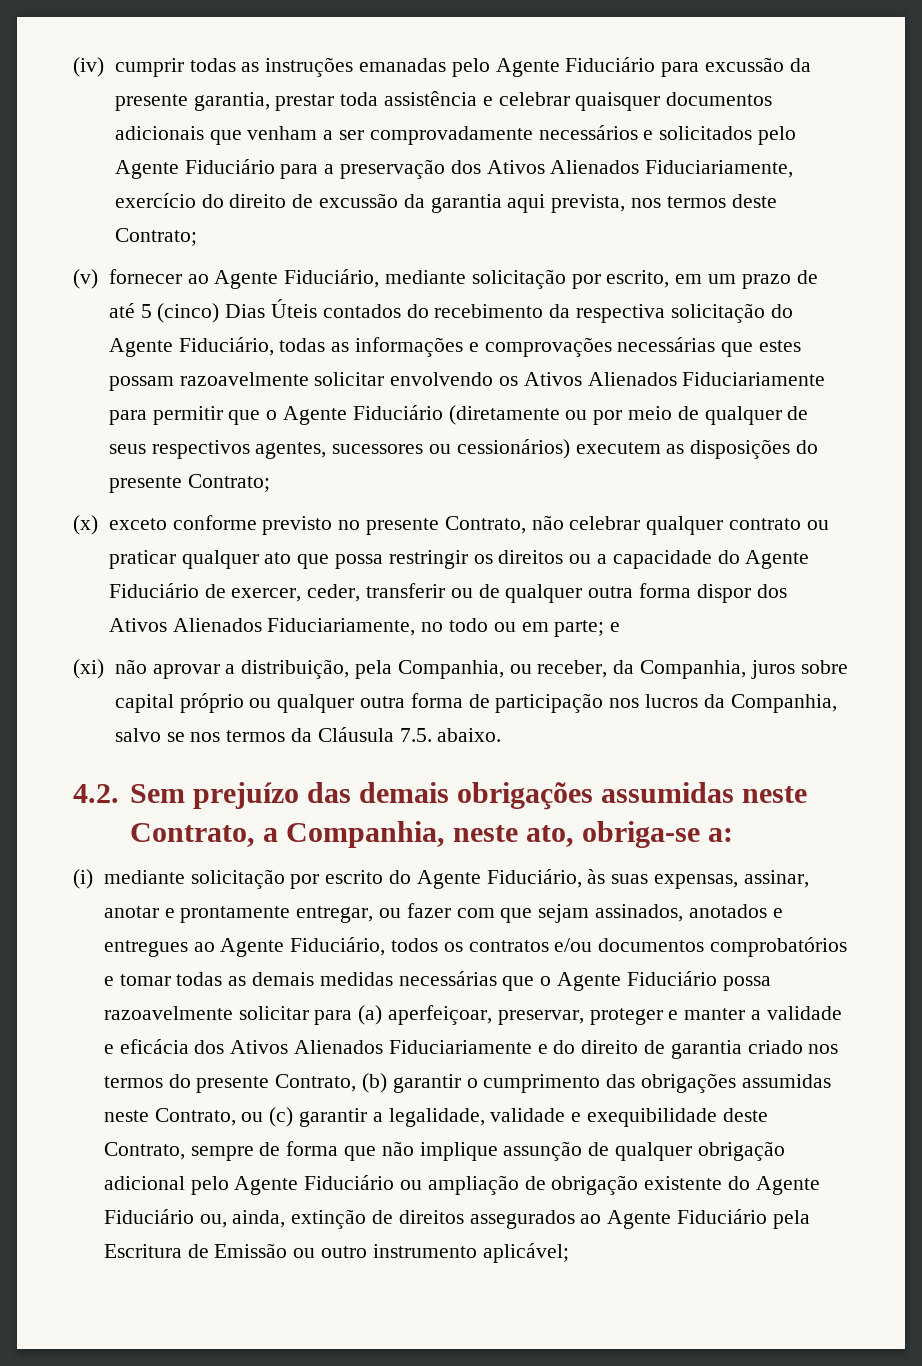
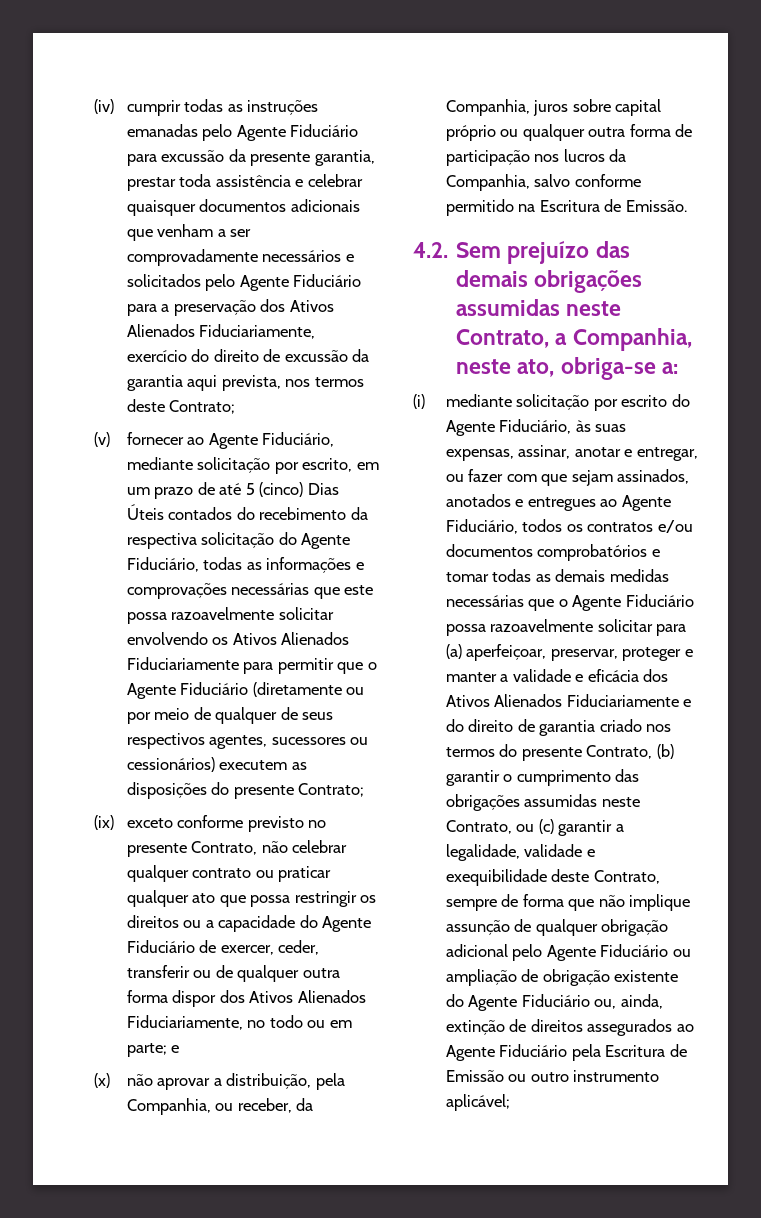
[758,340,801,352] [108,376,174,391] estes possam -> [344,585,374,595] [126,612,167,624] este possa
[73,515,98,535] (x) -> [94,815,114,830] (ix)
[73,659,104,679] (xi) -> [94,1073,110,1088] (x)
[166,727,502,742] se nos termos da Cláusula 7.5. abaixo. -> [574,174,641,187] [445,199,687,216] conforme permitido na Escritura de Emissão.
[180,906,291,923] prontamente -> (633, 453) none

